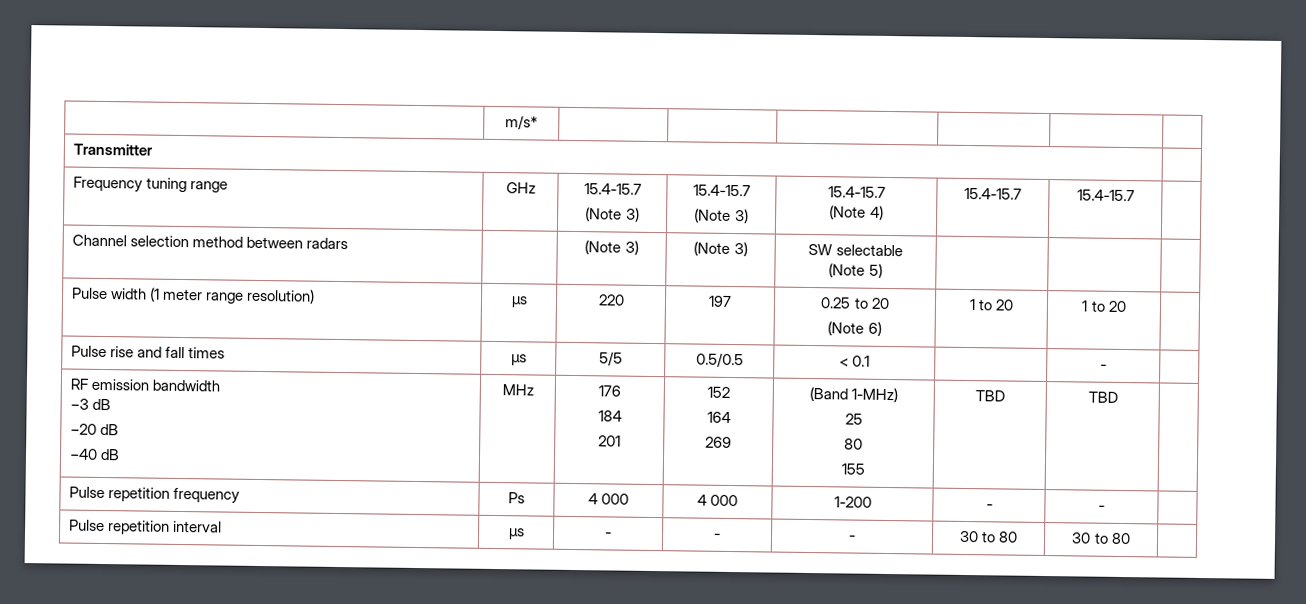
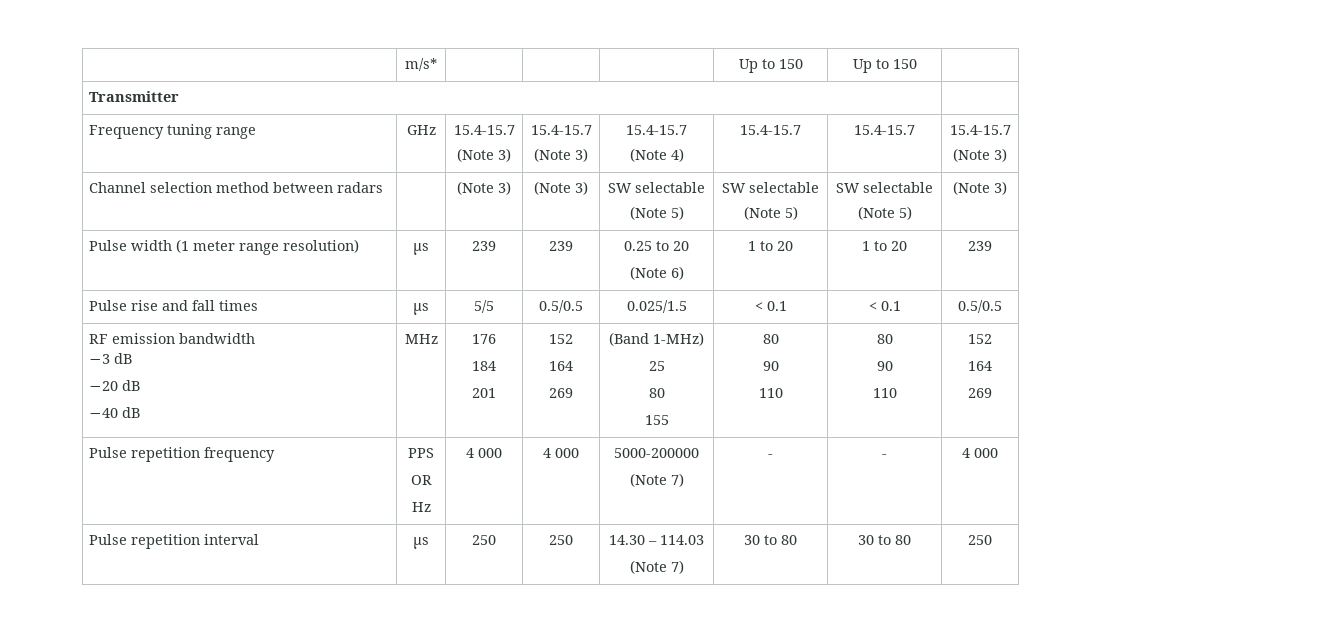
(538, 122) | -> [738,59,803,73] [852,59,917,73] Up to 150 | Up to 150
(1135, 195) none -> [949,125,1011,135] [953,148,1007,162] 15.4-15.7 // (Note 3)
(883, 270) | | -> [722,182,819,193] [743,206,798,220] [836,182,933,193] [857,206,912,220] [953,181,1007,195] SW selectable // (Note 5) | SW selectable // (Note 5) | (Note 3)
[597,294,625,306] [708,295,732,307] 220 | 197 -> [472,241,496,251] [549,241,573,251] 239 | 239
(1127, 306) none -> [968,241,992,251] 239
[838,355,871,367] [1100,364,1107,370] | < 0.1 | | - | -> [626,300,687,313] [754,301,787,311] [868,301,901,311] [958,300,1002,313] | 0.025/1.5 | < 0.1 | < 0.1 | 0.5/0.5
[975,390,1005,402] [1087,391,1118,403] TBD | TBD | -> [762,334,779,344] [762,361,779,371] [758,388,783,398] [876,334,893,344] [876,361,893,371] [872,388,897,398] [968,334,992,344] [968,361,992,371] [968,388,992,398] 80 // 90 // 110 | 80 // 90 // 110 | 152 // 164 // 269
[508,492,525,504] Ps -> [408,448,434,458] [410,475,432,485] [411,502,431,512] PPS // OR // Hz
[833,496,872,508] [985,504,993,510] [1098,505,1105,511] 1-200 | - | - | -> [614,448,699,458] [629,473,684,487] [768,454,773,458] [882,454,887,458] [962,448,998,458] 5000-200000 // (Note 7) | - | - | 4 000
[604,532,612,538] [713,533,721,539] [848,535,856,541] - | - | - -> [472,535,496,545] [549,535,573,545] [609,535,704,545] [629,560,684,574] 250 | 250 | 14.30 – 114.03 // (Note 7)
(1131, 538) none -> [968,535,992,545] 250

